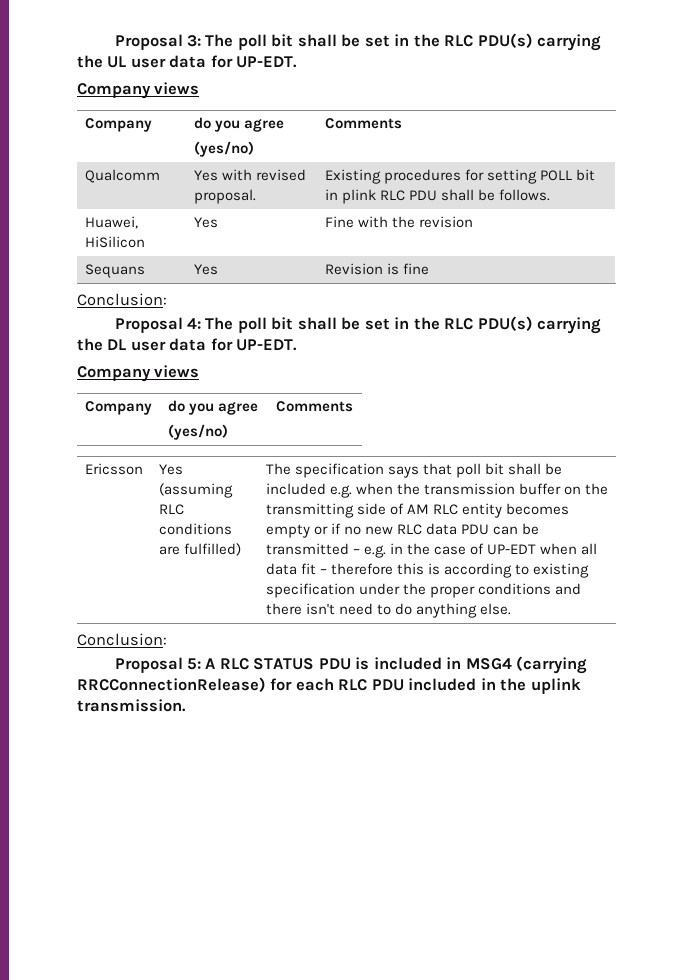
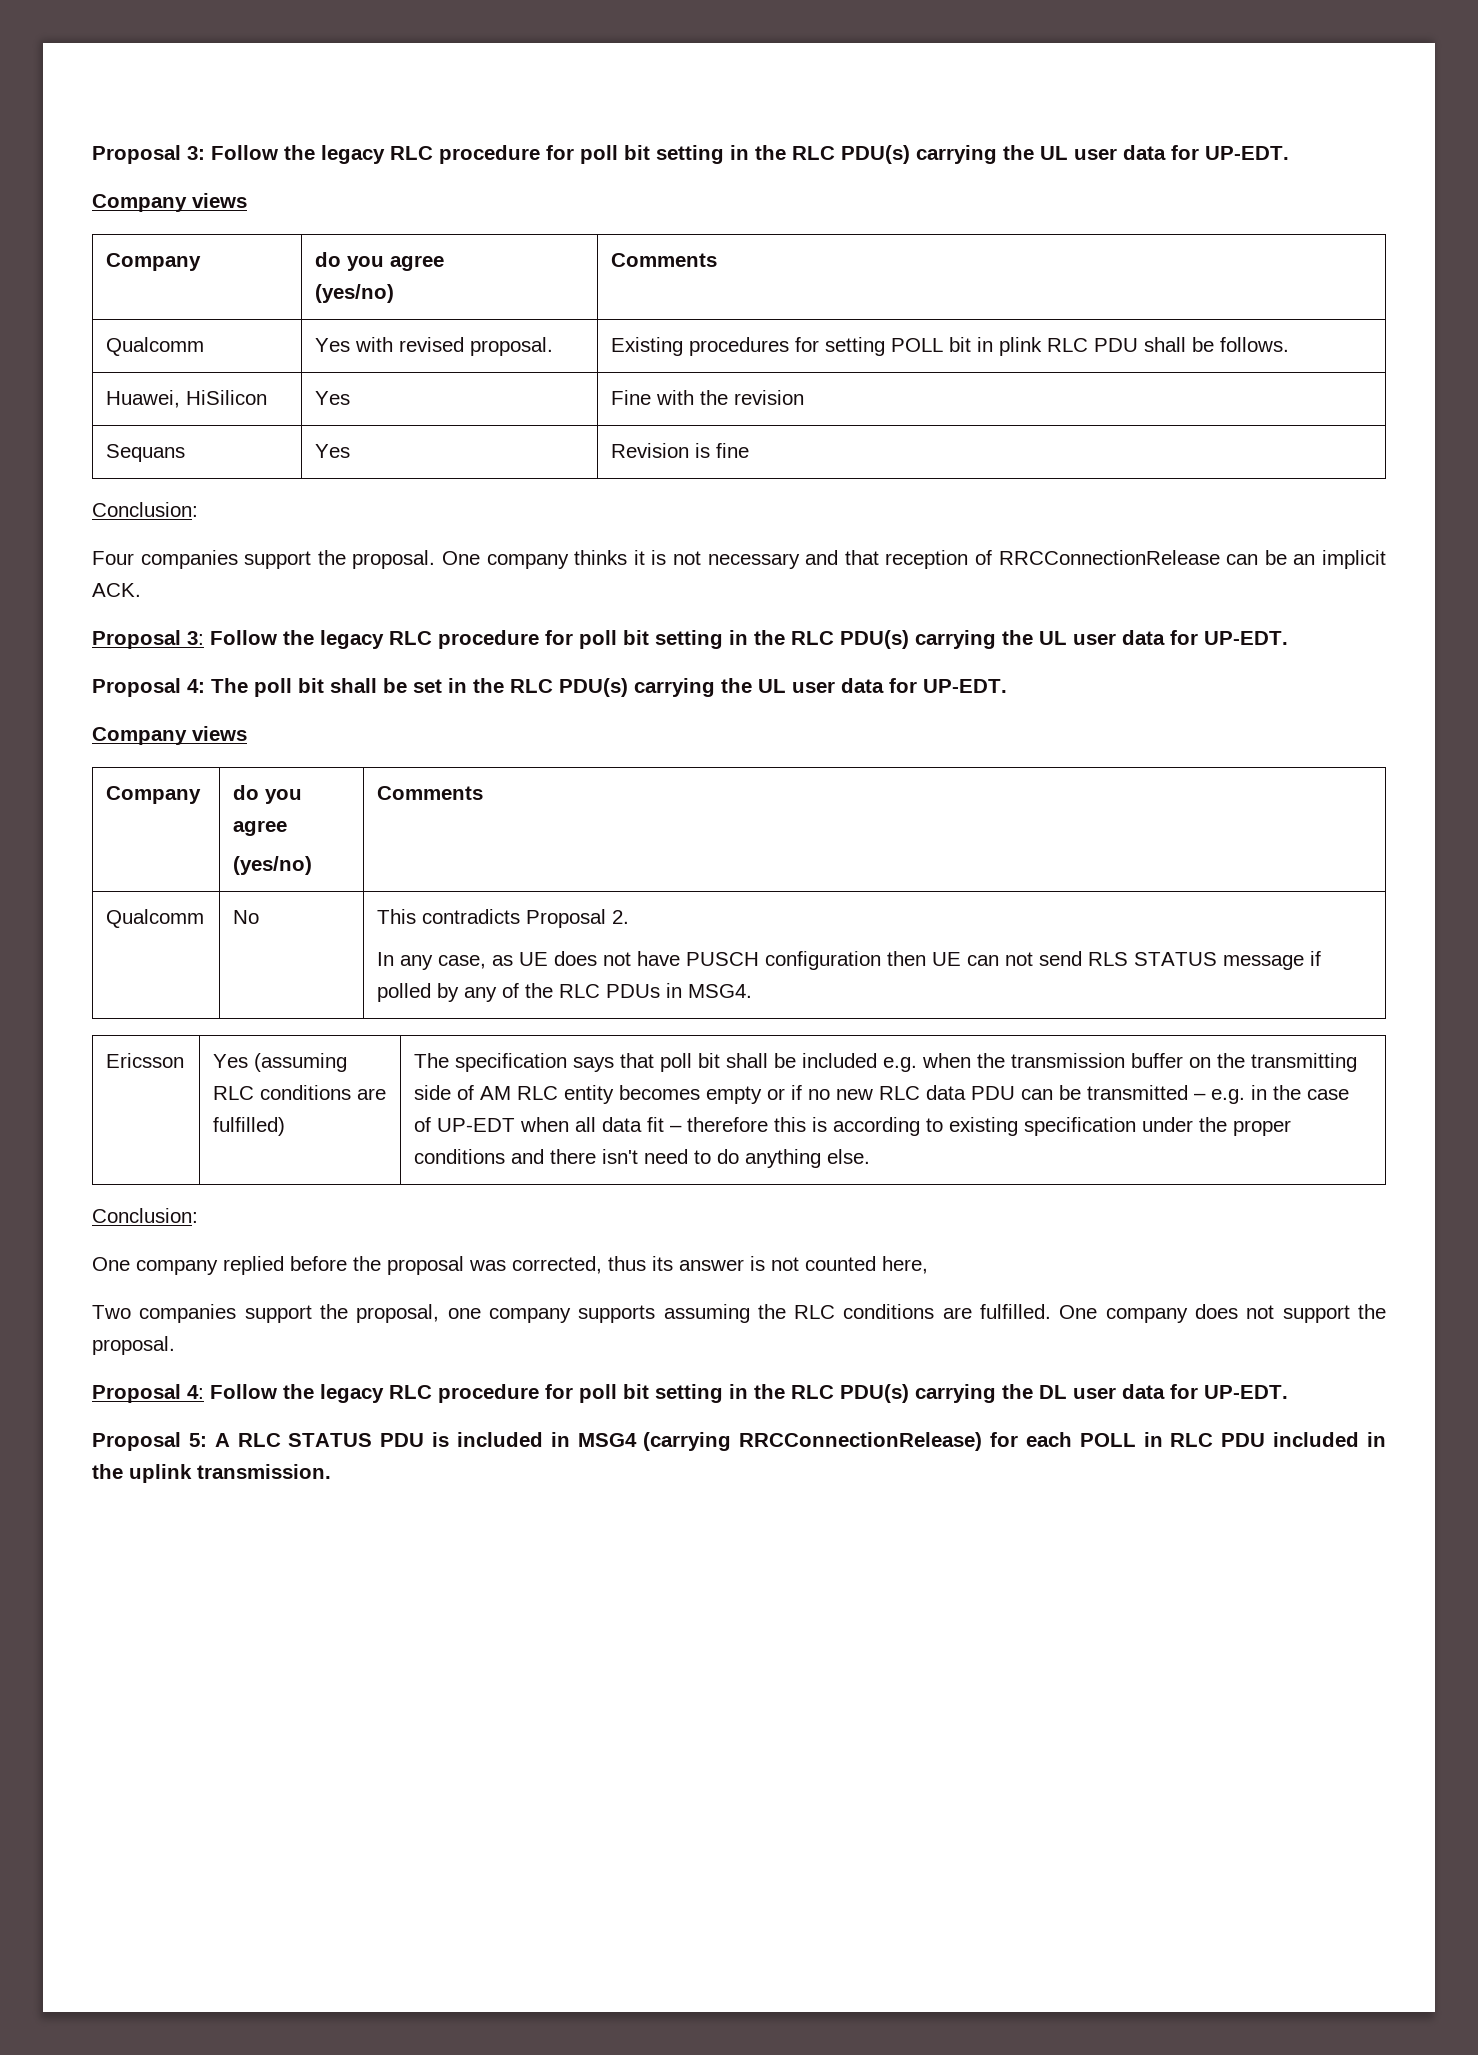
[114,34,390,50] Proposal 3: The poll bit shall be set -> [92,145,724,164] Proposal 3: Follow the legacy RLC procedure for poll bit setting
(167, 299) none -> [92,550,1386,569] [92,583,141,597] [92,630,1288,649] // Four companies support the proposal. One company thinks it is not necessary and that reception of RRCConnectionRelease can be an implicit ACK. // Proposal 3: Follow the legacy RLC procedure for poll bit setting in the RLC PDU(s) carrying the UL user data for UP-EDT.
[107,339,127,350] DL -> [758,679,786,693] UL
(353, 406) none -> [106,909,205,928] [233,910,260,924] [377,909,630,928] [377,951,1322,970] [377,983,753,1002] // Qualcomm | No | This contradicts Proposal 2. // In any case, as UE does not have PUSCH configuration then UE can not send RLS STATUS message if polled by any of the RLC PDUs in MSG4.
(167, 639) none -> [92,1256,928,1275] [92,1304,1386,1323] [92,1336,175,1355] [92,1384,1288,1403] // One company replied before the proposal was corrected, thus its answer is not counted here, // Two companies support the proposal, one company supports assuming the RLC conditions are fulfilled. One company does not support the proposal. // Proposal 4: Follow the legacy RLC procedure for poll bit setting in the RLC PDU(s) carrying the DL user data for UP-EDT.
(334, 684) none -> [1079,1432,1163,1447] POLL in

